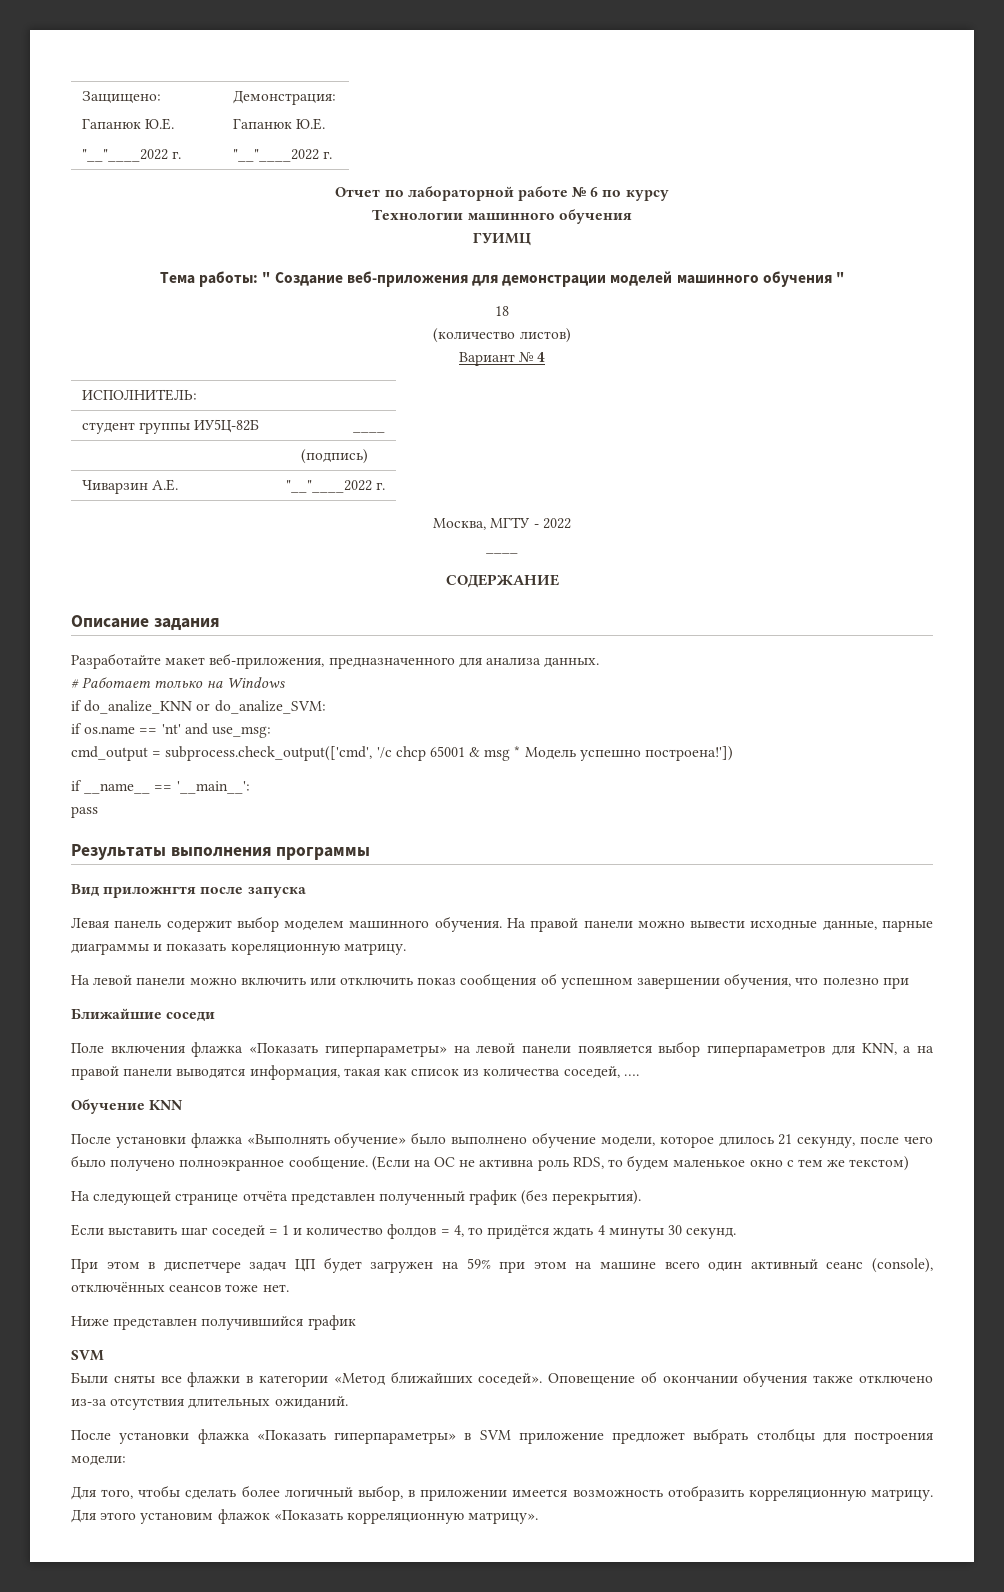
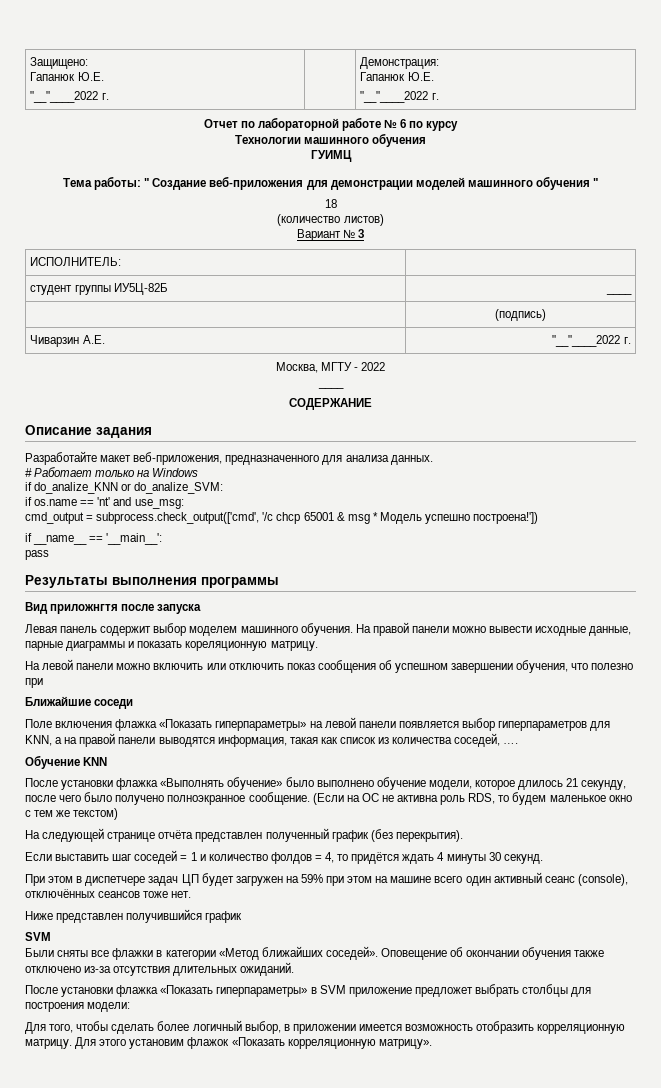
[537,352,546,362] 4 -> [358,229,365,238] 3

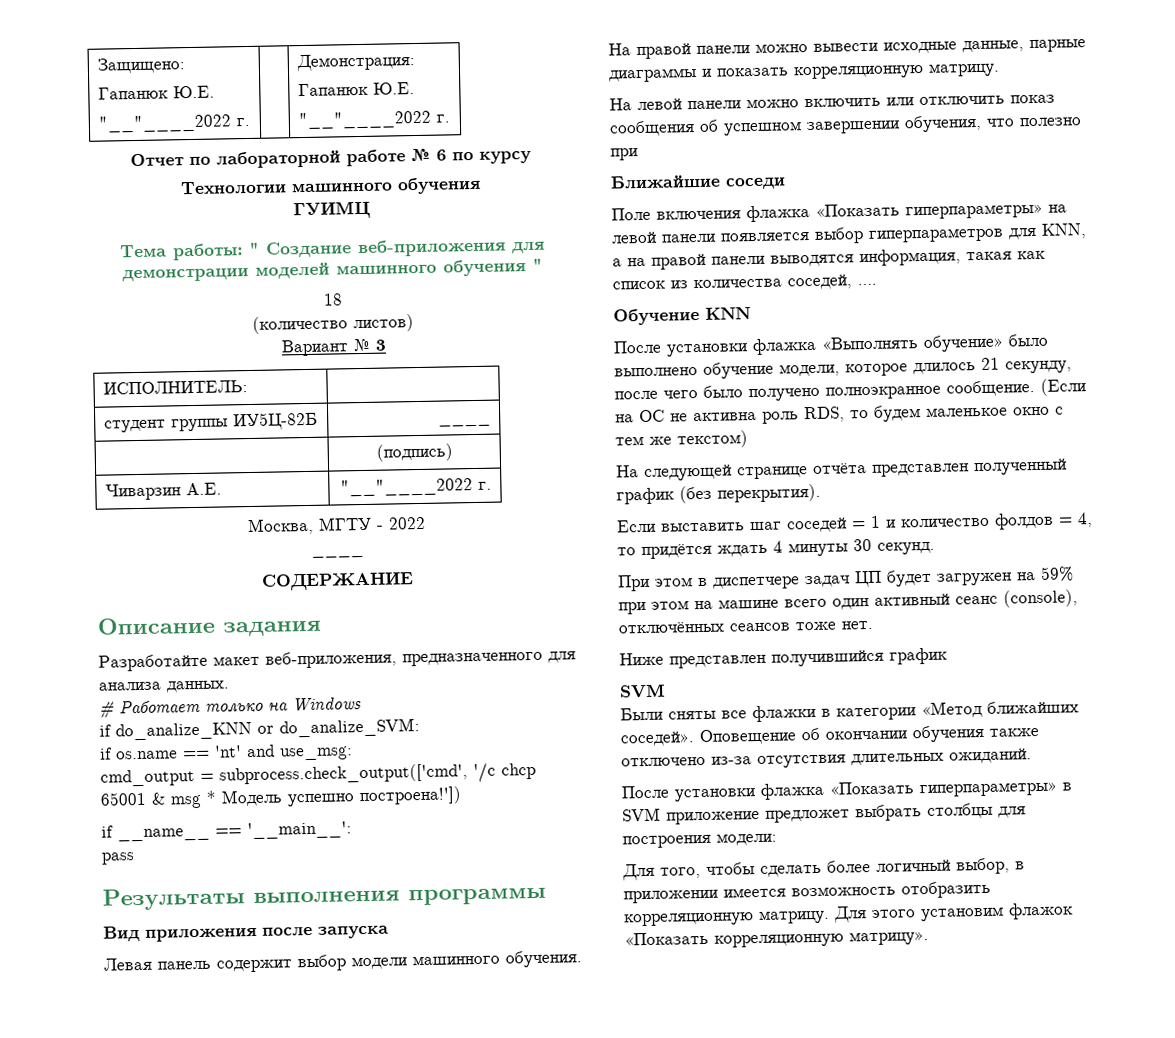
[50,604,119,614] приложнгтя -> [145,927,257,942] приложения
[189,626,238,636] моделем -> [351,956,407,970] модели
[185,641,268,651] кореляционную -> [793,64,924,80] корреляционную

